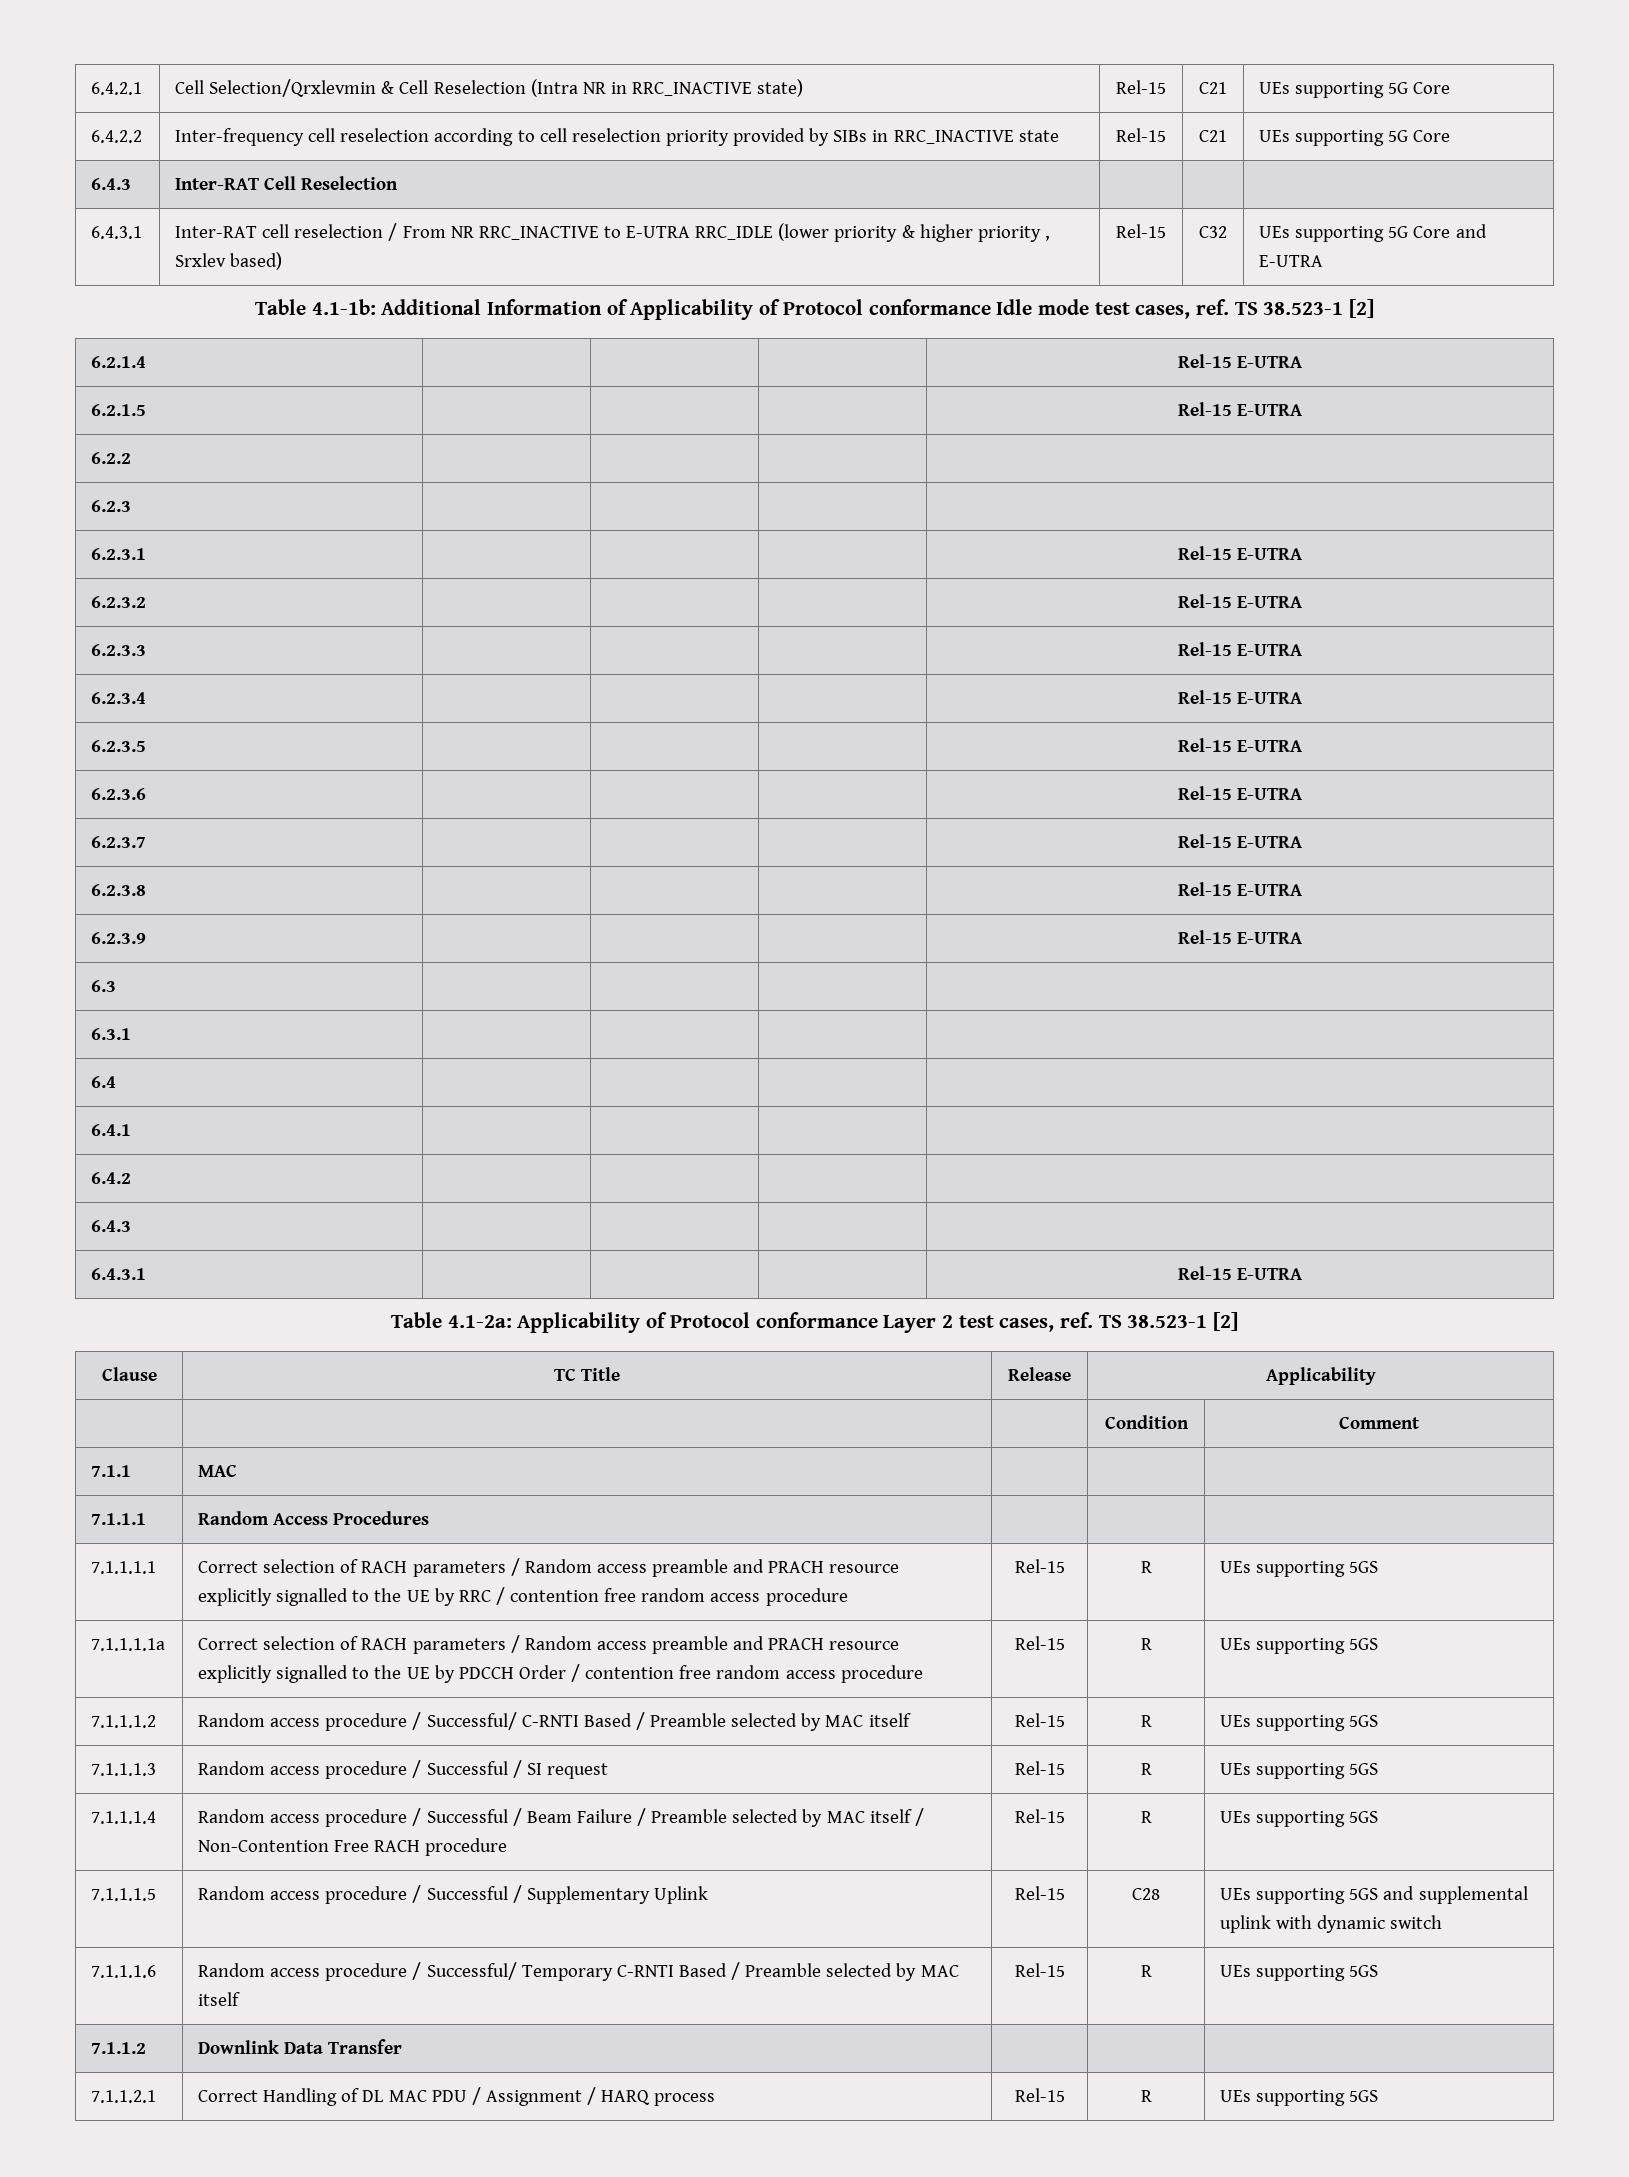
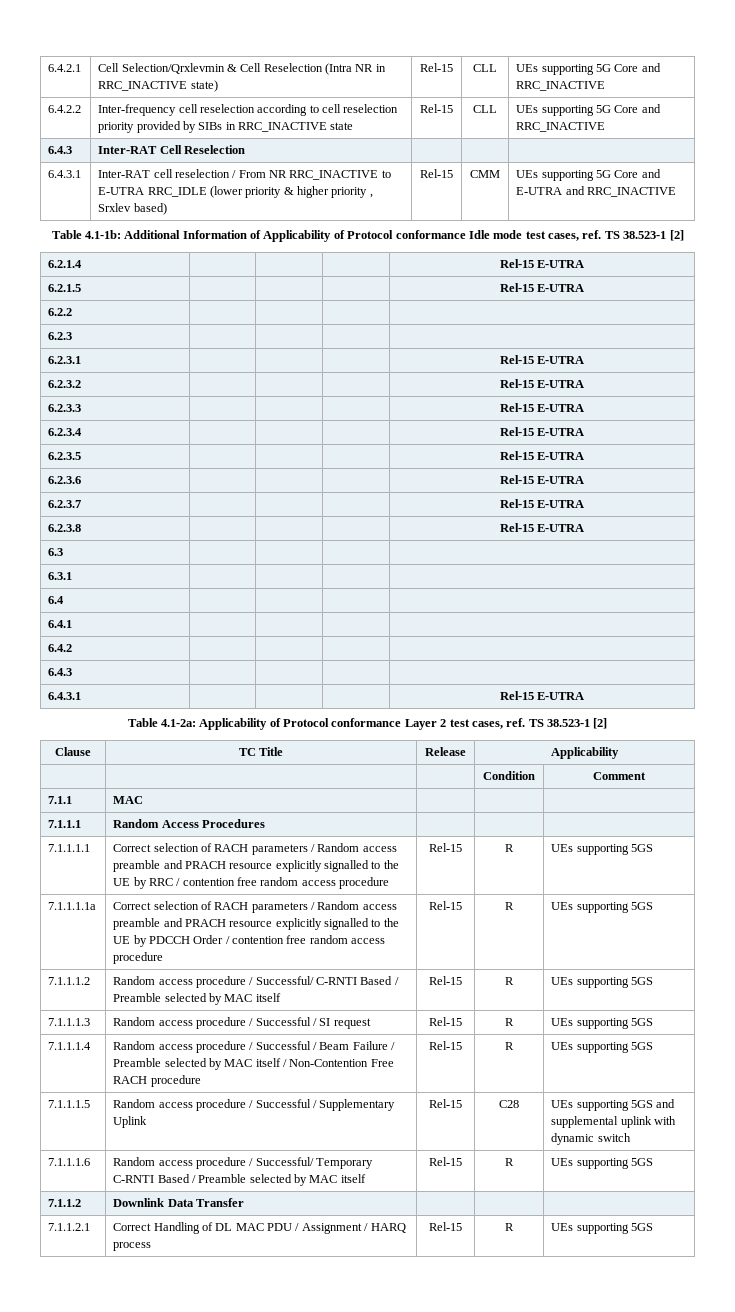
[1199,82,1227,94] [1259,82,1451,98] C21 | UEs supporting 5G Core -> [473,64,497,72] [516,63,661,75] [516,81,606,91] CLL | UEs supporting 5G Core and RRC_INACTIVE
[1199,130,1227,142] [1259,130,1451,146] C21 | UEs supporting 5G Core -> [473,105,497,113] [516,104,661,116] [516,122,606,132] CLL | UEs supporting 5G Core and RRC_INACTIVE
[1199,226,1227,238] C32 -> [470,170,500,178] CMM
(1324, 261) none -> [565,186,676,197] and RRC_INACTIVE
[91,932,147,944] [1177,930,1303,944] // 6.2.3.9 | | | | Rel-15 E-UTRA -> (585, 528) none

